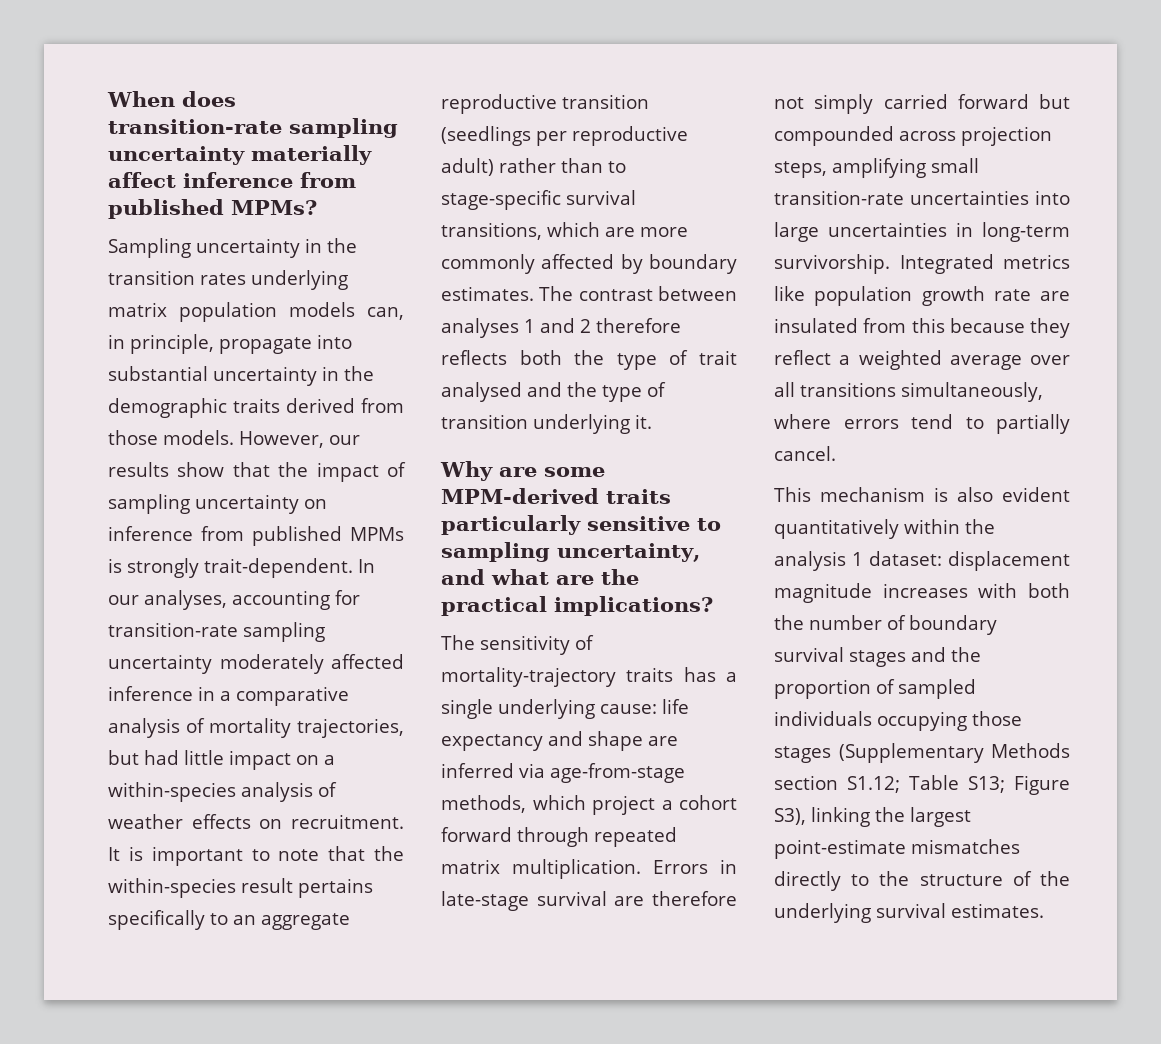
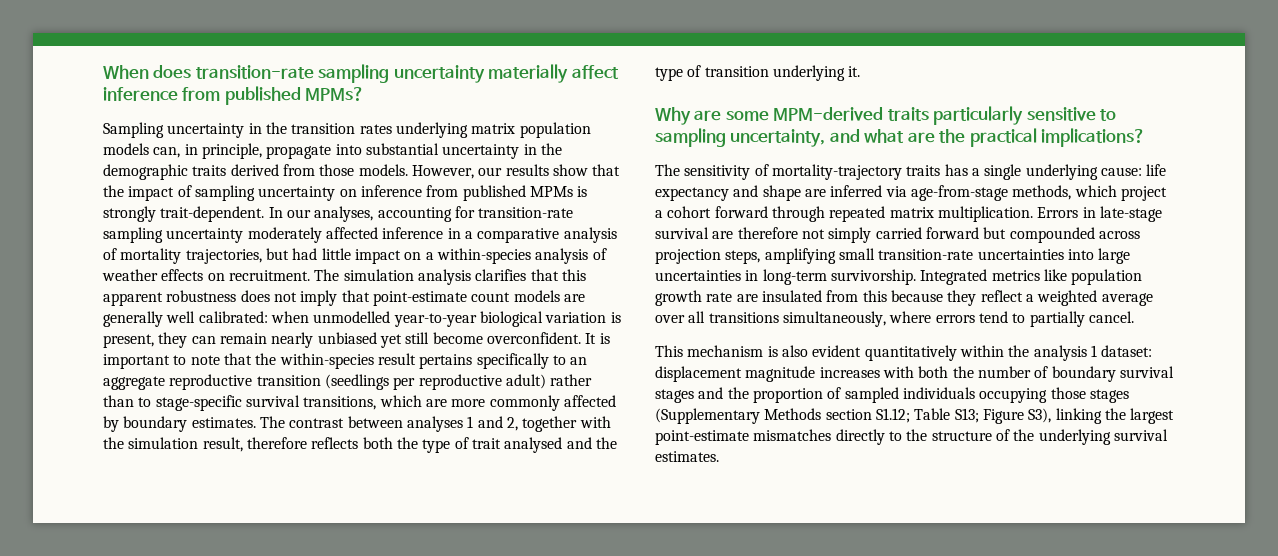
(404, 821) none -> [314,269,586,285] [103,290,585,306] [103,311,621,327] [103,332,581,348] The simulation analysis clarifies that this apparent robustness does not imply that point-estimate count models are generally well calibrated: when unmodelled year-to-year biological variation is present, they can remain nearly unbiased yet still become overconfident.
[580,319,591,333] 2 -> [506,416,611,432] [103,437,243,452] 2, together with the simulation result,

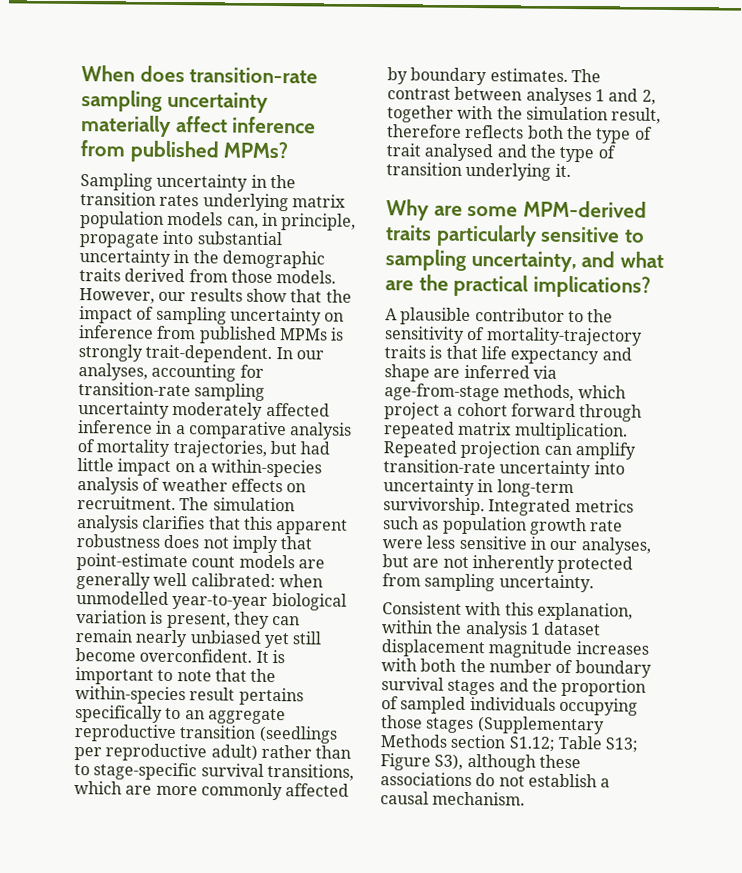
[655,164,1142,180] The sensitivity of mortality-trajectory traits has a single underlying cause: -> [385,307,614,326] [384,326,643,346] [384,345,478,360] A plausible contributor to the sensitivity of mortality-trajectory traits is that
[1037,206,1162,222] [655,227,1140,243] [655,248,1131,264] [655,270,741,281] Errors in late-stage survival are therefore not simply carried forward but compounded across projection steps, amplifying small transition-rate uncertainties into large uncertainties -> [383,440,636,460] [383,459,625,479] [383,478,475,497] Repeated projection can amplify transition-rate uncertainty into uncertainty
[1043,269,1067,281] like -> [383,516,440,530] such as
[736,290,1153,306] [655,311,1134,327] [655,345,957,361] are insulated from this because they reflect a weighted average over all transitions simultaneously, where errors tend to partially cancel. // This mechanism is also evident quantitatively -> [382,535,651,555] [382,554,634,574] [382,573,594,593] [382,601,633,621] were less sensitive in our analyses, but are not inherently protected from sampling uncertainty. // Consistent with this explanation,
[1101,345,1153,357] dataset: -> [544,621,602,636] dataset
[1055,408,1175,424] [655,429,1168,445] [655,451,719,462] linking the largest point-estimate mismatches directly to the structure of the underlying survival estimates. -> [466,753,581,772] [380,772,611,788] [380,791,526,806] although these associations do not establish a causal mechanism.

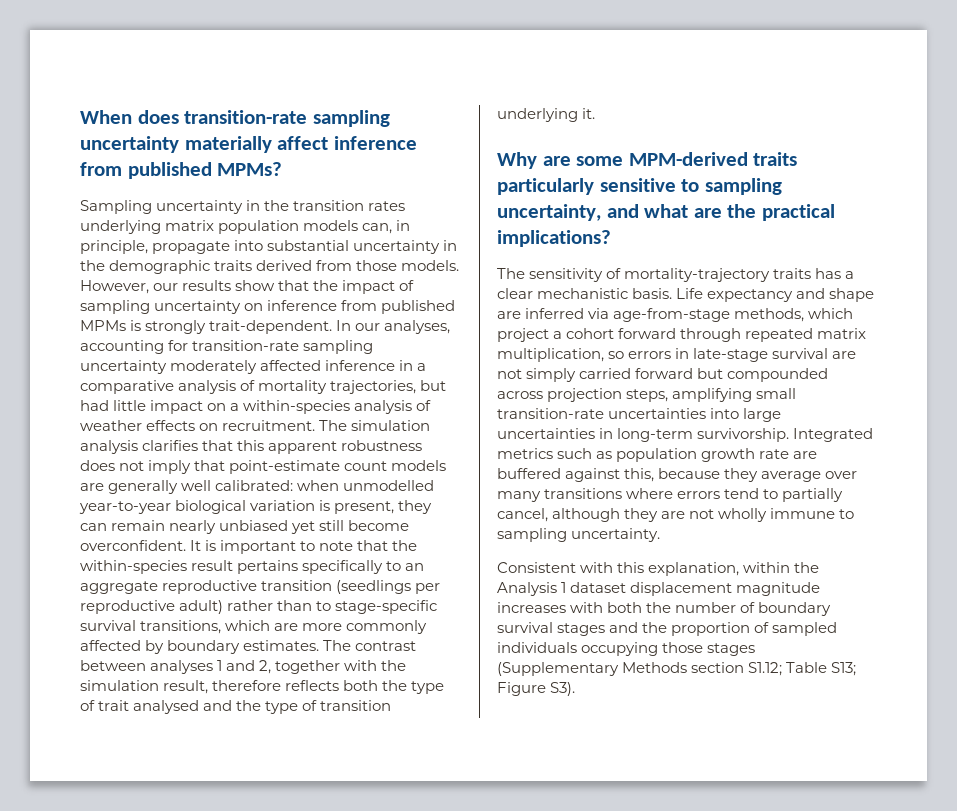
[385,307,614,326] [384,326,643,346] [384,345,507,360] A plausible contributor to the sensitivity of mortality-trajectory traits is that life -> [497,268,855,282] [497,288,704,299] The sensitivity of mortality-trajectory traits has a clear mechanistic basis. Life
[513,422,628,441] [383,440,636,460] [383,459,625,479] [383,478,475,497] multiplication. Repeated projection can amplify transition-rate uncertainty into uncertainty -> [497,348,857,362] [497,368,829,382] [497,388,797,402] [497,408,782,422] [497,428,595,439] multiplication, so errors in late-stage survival are not simply carried forward but compounded across projection steps, amplifying small transition-rate uncertainties into large uncertainties
[382,535,651,555] [382,554,634,574] [382,573,421,587] were less sensitive in our analyses, but are not inherently protected from -> [793,451,818,459] [497,468,858,482] [497,488,844,502] [497,508,855,522] are buffered against this, because they average over many transitions where errors tend to partially cancel, although they are not wholly immune to
[464,620,528,639] analysis -> [497,582,557,596] Analysis
[434,753,581,772] [380,772,611,788] [380,791,526,806] S3), although these associations do not establish a causal mechanism. -> [550,682,576,696] S3).

